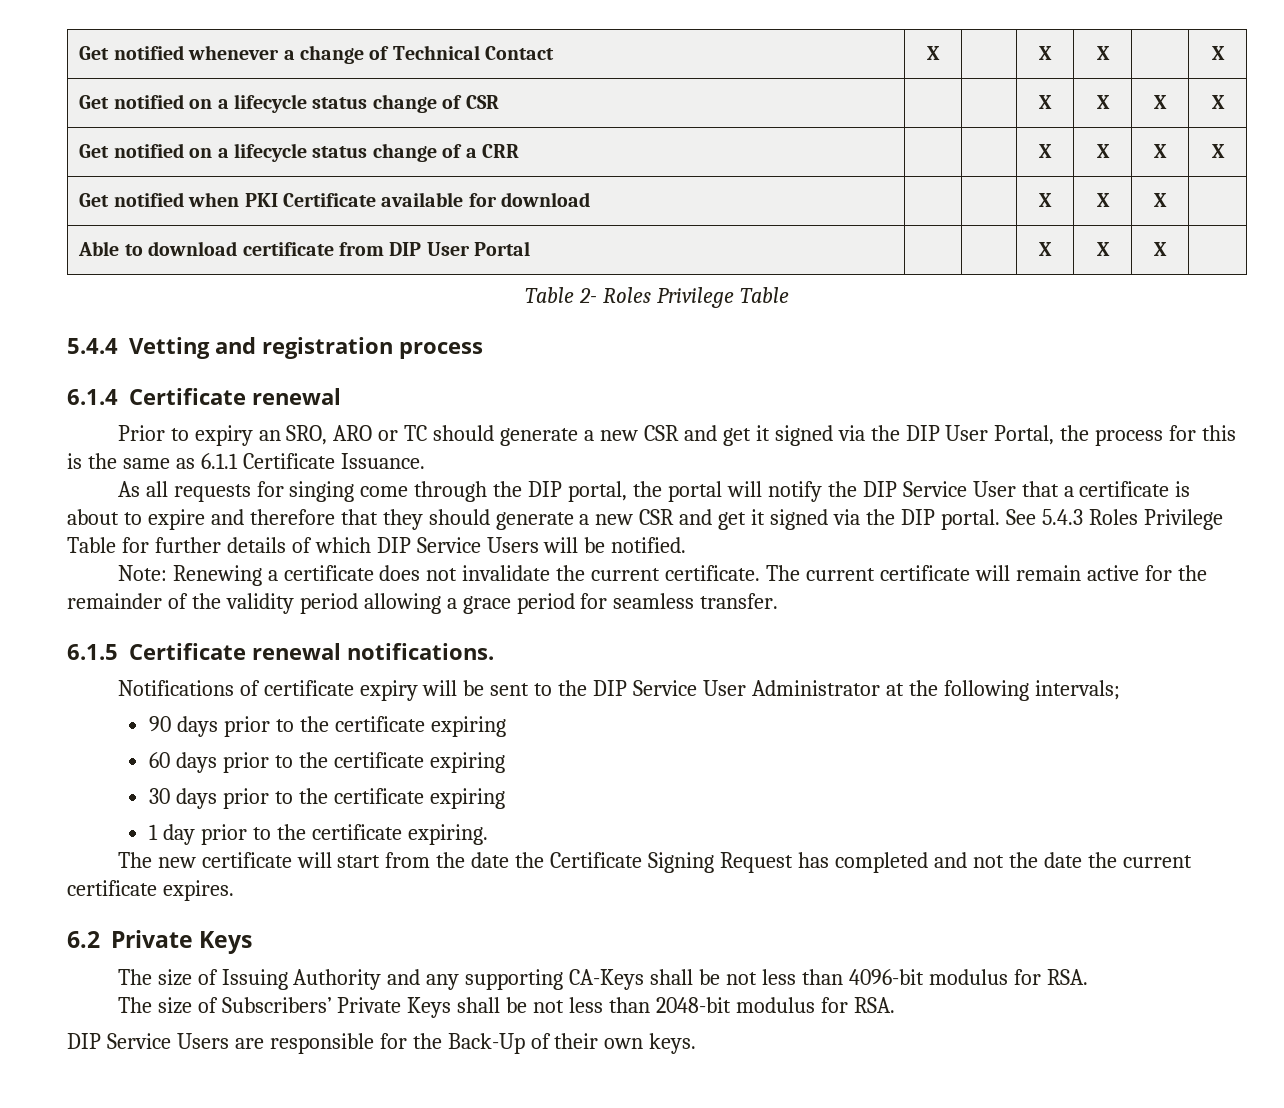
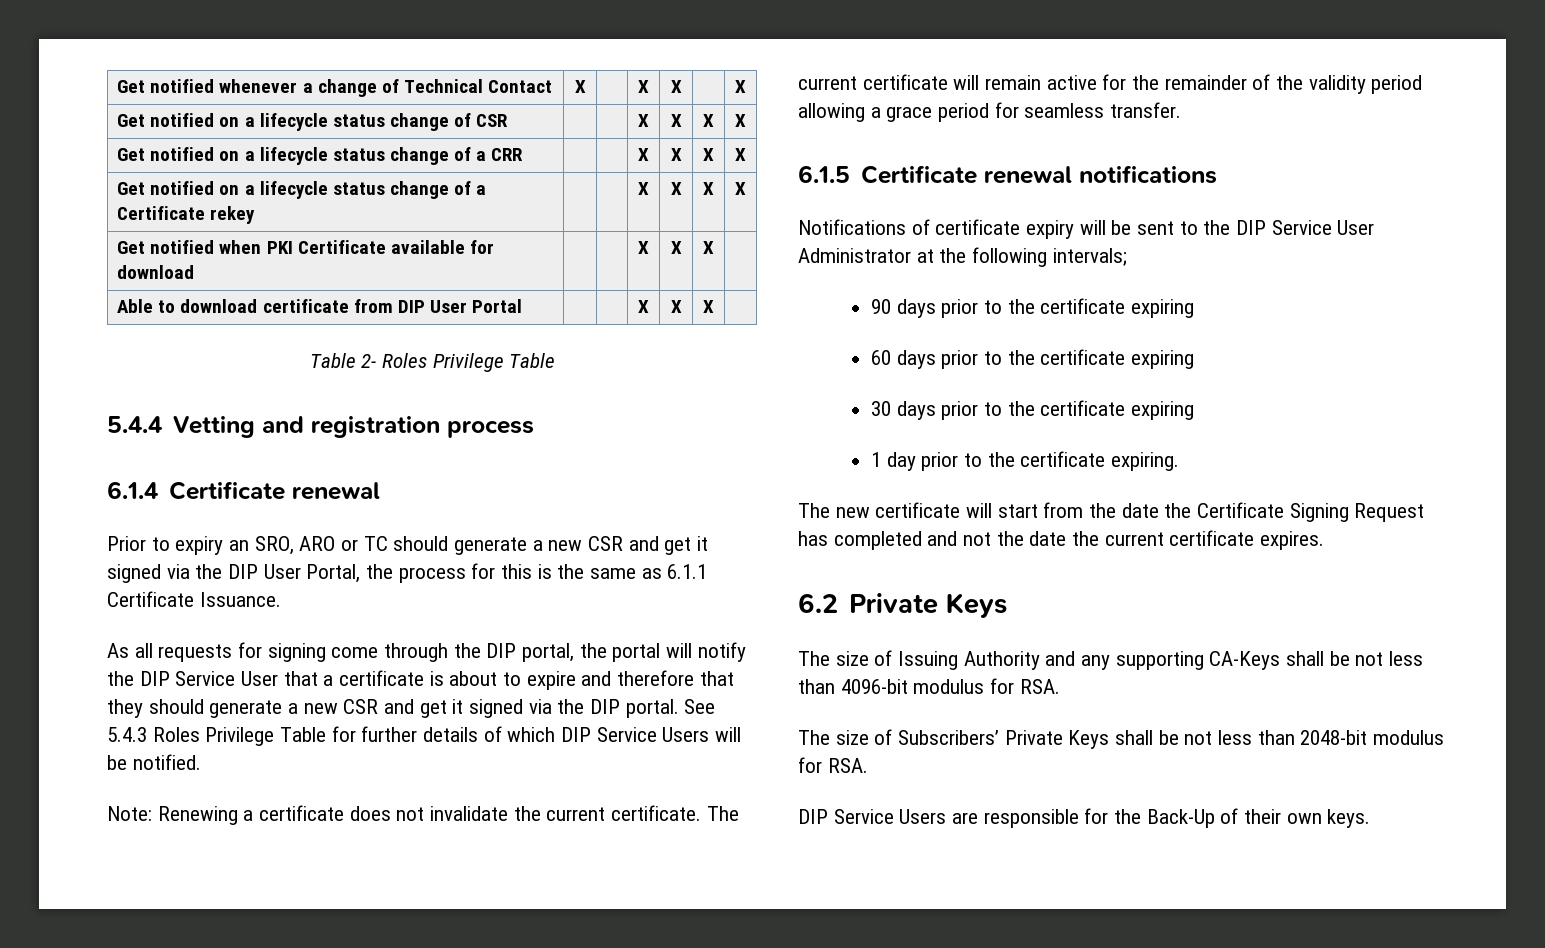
(1225, 151) none -> [117,181,487,199] [117,206,256,224] [638,182,649,195] [670,182,682,195] [703,182,714,195] [735,182,746,195] // Get notified on a lifecycle status change of a Certificate rekey | | | X | X | X | X
[289,481,355,502] singing -> [267,643,326,662] signing
[347,643,494,660] notifications. -> [1078,165,1217,184] notifications

